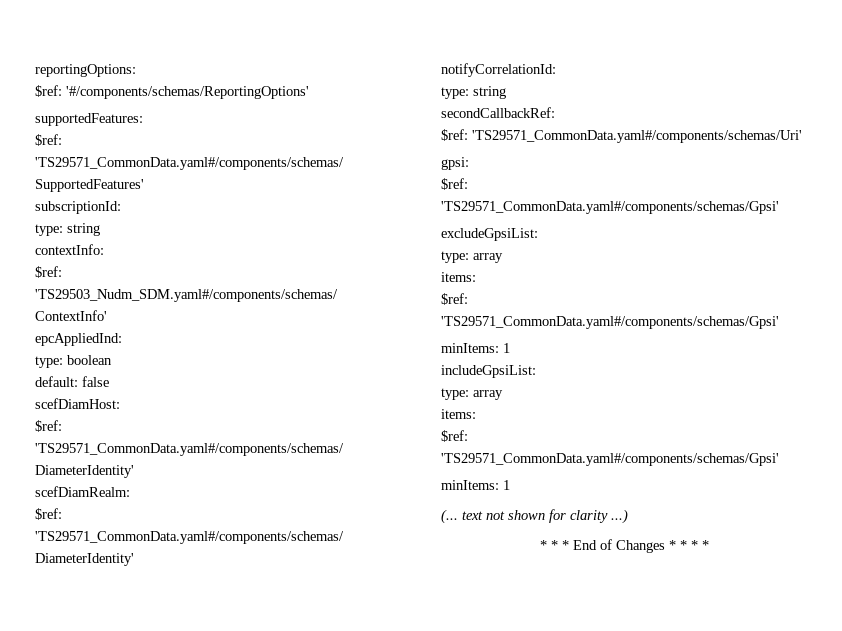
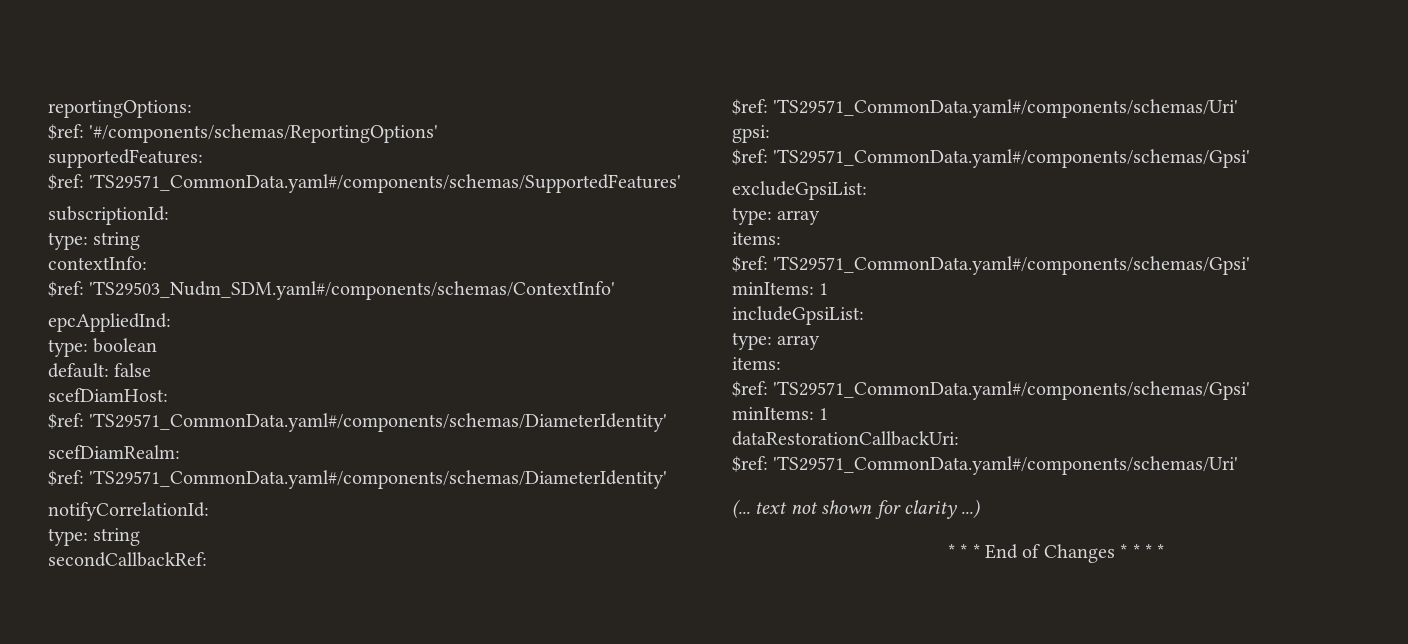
(510, 485) none -> [732,431,959,446] [732,456,1239,475] // dataRestorationCallbackUri: // $ref: 'TS29571_CommonData.yaml#/components/schemas/Uri'

